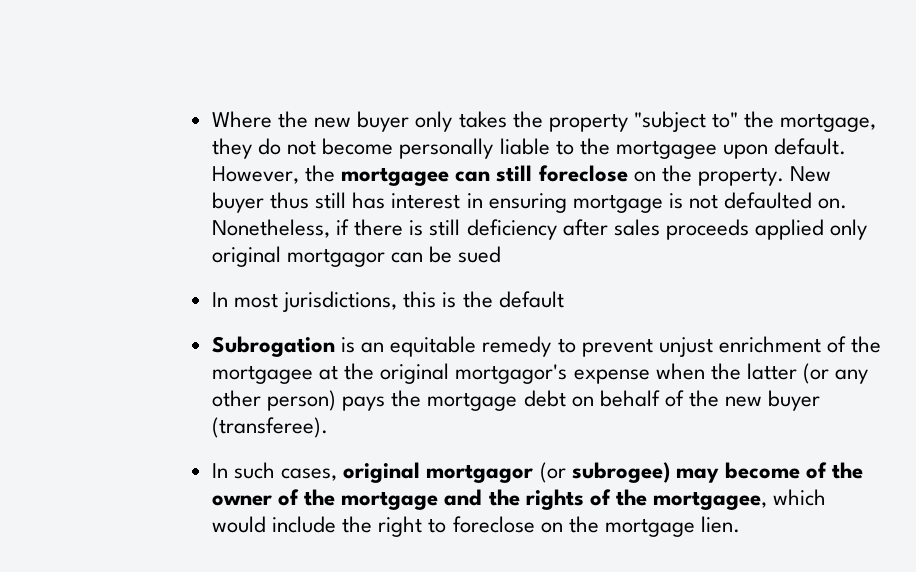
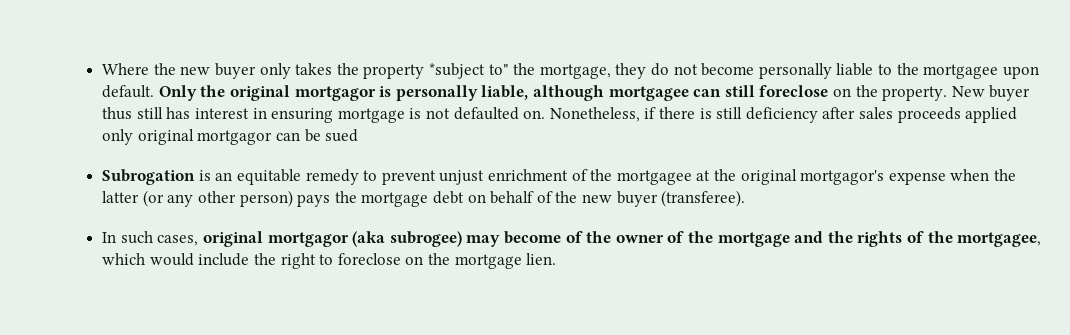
[633,111,706,132] "subject -> [429,63,486,79] *subject
[212,165,336,184] However, the -> [158,85,605,101] Only the original mortgagor is personally liable, although
[212,291,564,312] // In most jurisdictions, this is the default -> (359, 135) none
[539,462,566,483] (or -> [352,231,386,247] (aka

